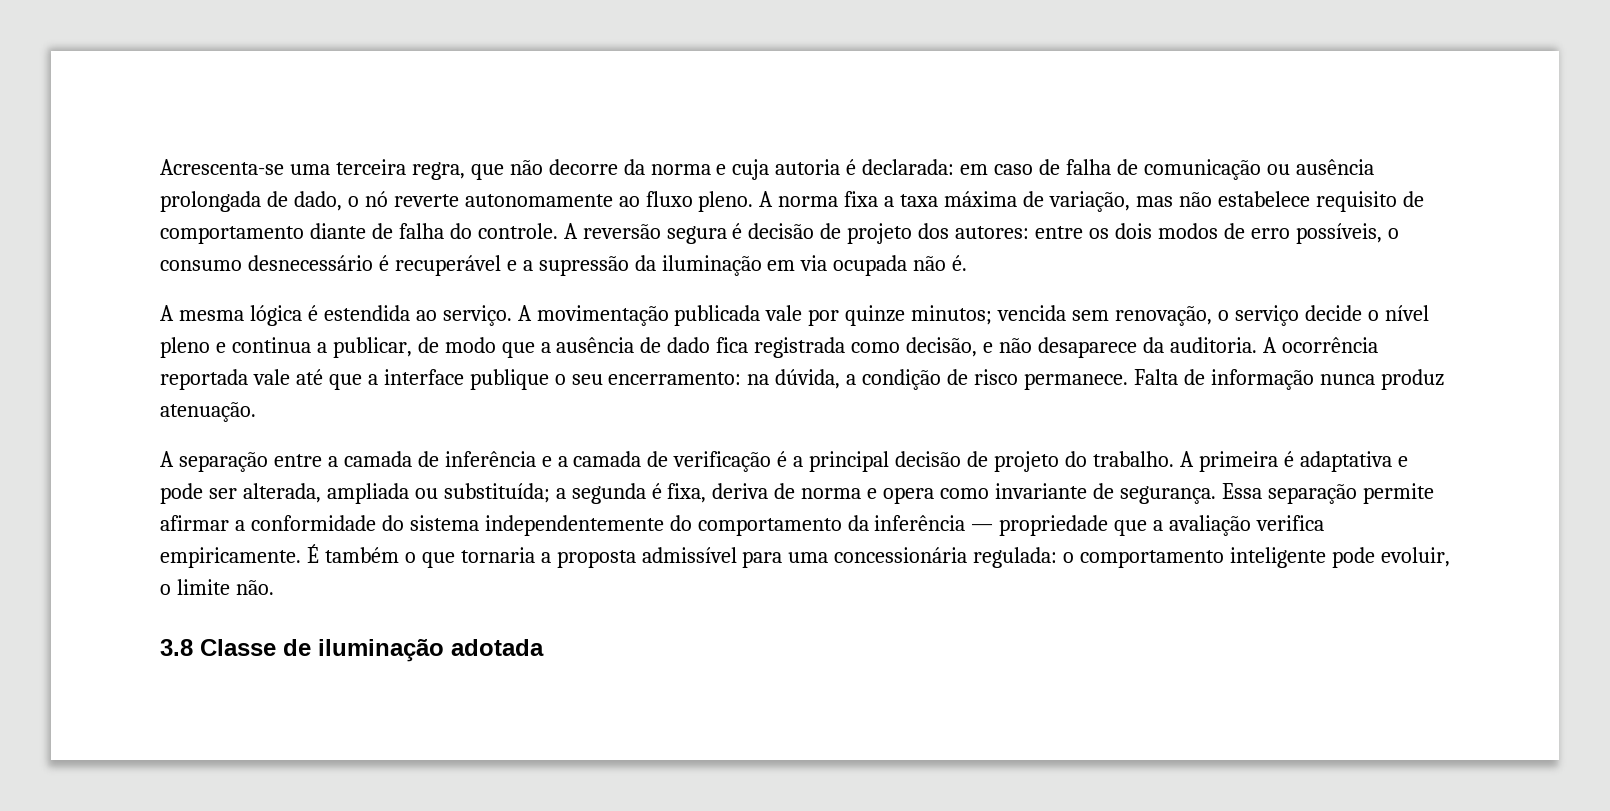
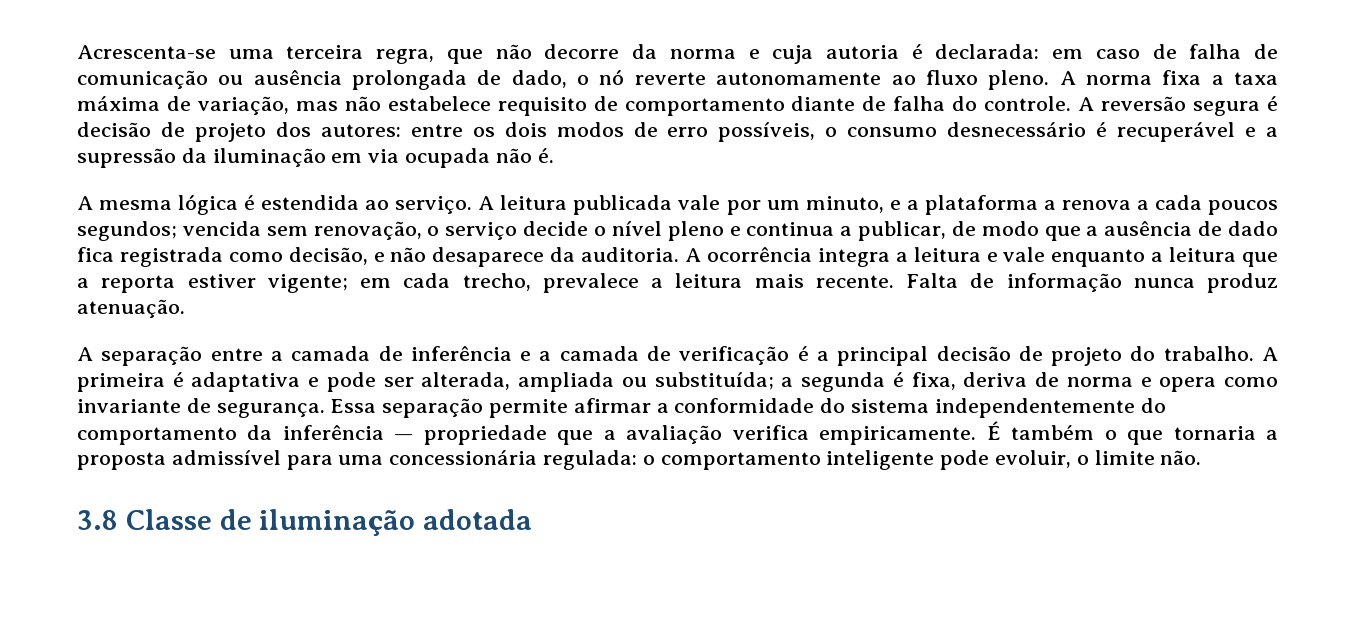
[536,305,669,326] movimentação -> [500,195,568,210] leitura
[845,305,993,326] quinze minutos; -> [766,195,1278,215] [77,221,177,241] um minuto, e a plataforma a renova a cada poucos segundos;
[160,369,1129,390] reportada vale até que a interface publique o seu encerramento: na dúvida, a condição de risco permanece. -> [817,247,1278,267] [77,273,894,293] integra a leitura e vale enquanto a leitura que a reporta estiver vigente; em cada trecho, prevalece a leitura mais recente.

